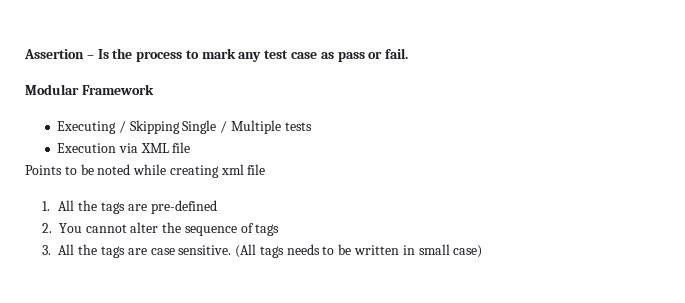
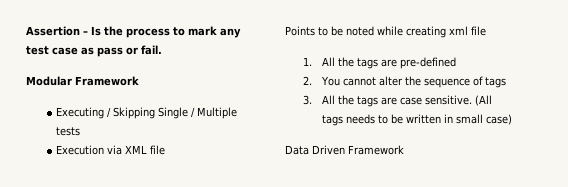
(483, 251) none -> [285,145,404,155] // Data Driven Framework

